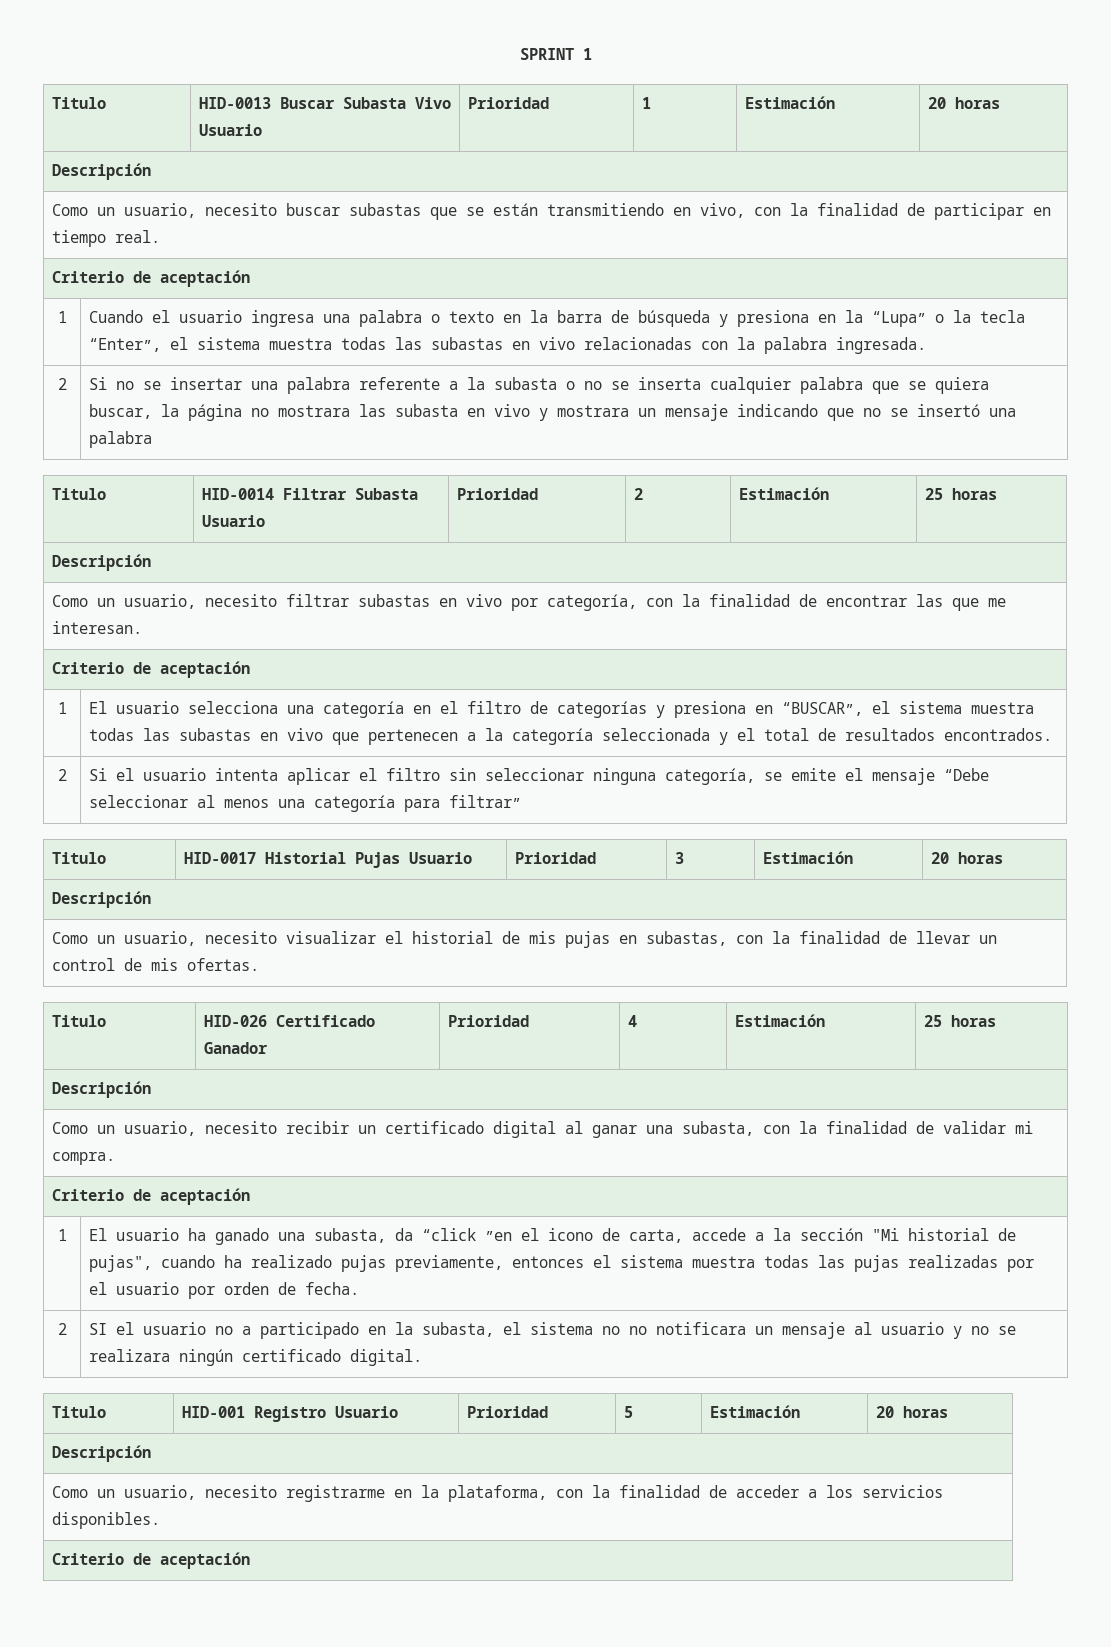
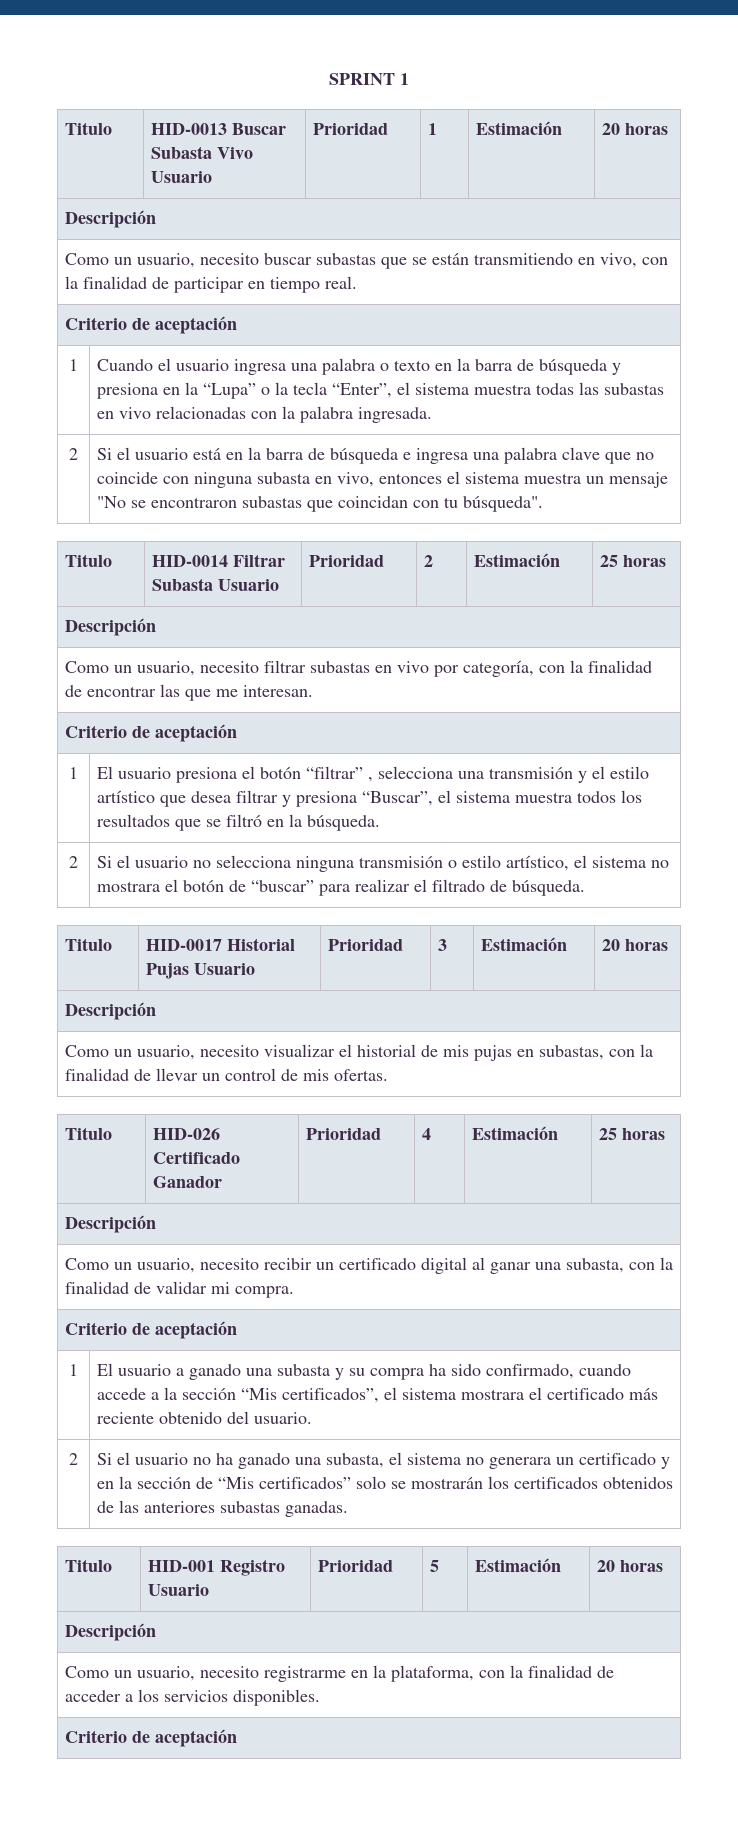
[115,377,989,394] [88,404,1016,421] [88,431,152,448] no se insertar una palabra referente a la subasta o no se inserta cualquier palabra que se quiera buscar, la página no mostrara las subasta en vivo y mostrara un mensaje indicando que no se insertó una palabra -> [116,447,654,464] [96,471,668,488] [96,496,543,512] el usuario está en la barra de búsqueda e ingresa una palabra clave que no coincide con ninguna subasta en vivo, entonces el sistema muestra un mensaje "No se encontraron subastas que coincidan con tu búsqueda".
[187,701,1034,718] [88,728,1052,745] [57,769,67,781] [88,768,989,785] [88,795,521,812] selecciona una categoría en el filtro de categorías y presiona en “BUSCAR”, el sistema muestra todas las subastas en vivo que pertenecen a la categoría seleccionada y el total de resultados encontrados. // 2 | Si el usuario intenta aplicar el filtro sin seleccionar ninguna categoría, se emite el mensaje “Debe seleccionar al menos una categoría para filtrar” -> [175,766,649,783] [96,790,642,807] [96,814,380,831] [69,856,78,868] [96,855,669,872] [96,879,585,896] presiona el botón “filtrar” , selecciona una transmisión y el estilo artístico que desea filtrar y presiona “Buscar”, el sistema muestra todos los resultados que se filtró en la búsqueda. // 2 | Si el usuario no selecciona ninguna transmisión o estilo artístico, el sistema no mostrara el botón de “buscar” para realizar el filtrado de búsqueda.
[187,1228,1016,1245] [88,1255,1034,1272] [88,1282,359,1299] [57,1323,67,1335] [88,1322,1016,1339] [88,1349,422,1366] ha ganado una subasta, da “click ”en el icono de carta, accede a la sección "Mi historial de pujas", cuando ha realizado pujas previamente, entonces el sistema muestra todas las pujas realizadas por el usuario por orden de fecha. // 2 | SI el usuario no a participado en la subasta, el sistema no no notificara un mensaje al usuario y no se realizara ningún certificado digital. -> [175,1364,631,1380] [96,1387,658,1403] [96,1411,312,1424] [69,1453,78,1465] [96,1452,670,1469] [96,1476,673,1489] [96,1500,348,1517] a ganado una subasta y su compra ha sido confirmado, cuando accede a la sección “Mis certificados”, el sistema mostrara el certificado más reciente obtenido del usuario. // 2 | Si el usuario no ha ganado una subasta, el sistema no generara un certificado y en la sección de “Mis certificados” solo se mostrarán los certificados obtenidos de las anteriores subastas ganadas.

